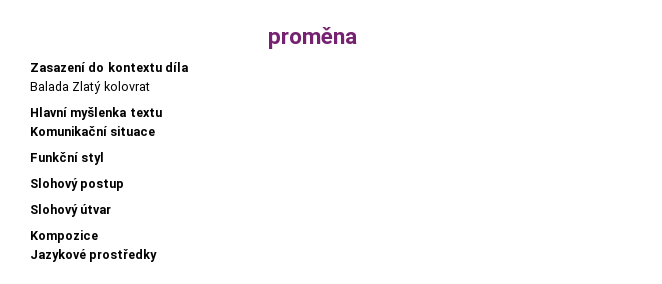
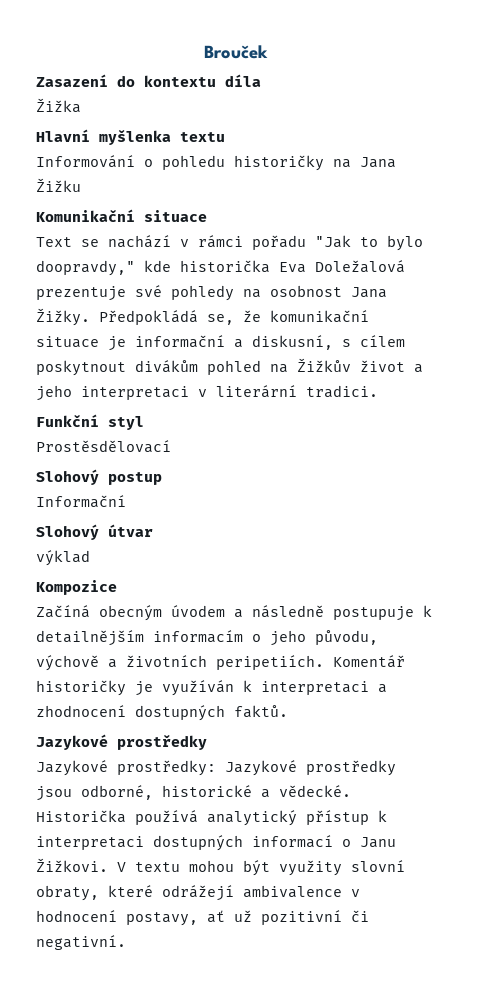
[267,27,357,49] proměna -> [203,45,268,59] Brouček
[30,81,150,94] Balada Zlatý kolovrat -> [36,98,81,113] Žižka
[30,126,156,136] Komunikační situace -> [36,155,396,171] [36,178,81,192] [36,209,207,222] [36,235,423,251] [36,260,405,276] [36,285,387,301] [36,308,369,326] [36,335,405,351] [36,358,423,376] [36,385,378,401] Informování o pohledu historičky na Jana Žižku // Komunikační situace // Text se nachází v rámci pořadu "Jak to bylo doopravdy," kde historička Eva Doležalová prezentuje své pohledy na osobnost Jana Žižky. Předpokládá se, že komunikační situace je informační a diskusní, s cílem poskytnout divákům pohled na Žižkův život a jeho interpretaci v literární tradici.
(105, 158) none -> [36,440,171,453] // Prostěsdělovací
(125, 185) none -> [36,495,126,508] // Informační
(112, 209) none -> [36,550,90,566] // výklad
[30,249,158,262] Jazykové prostředky -> [36,605,432,621] [36,630,378,646] [36,655,405,671] [36,680,387,696] [36,705,288,721] [36,734,207,750] [36,760,396,776] [36,785,351,801] [36,810,387,826] [36,835,396,851] [36,858,405,876] [36,885,360,901] [36,910,369,926] [36,935,126,950] Začíná obecným úvodem a následně postupuje k detailnějším informacím o jeho původu, výchově a životních peripetiích. Komentář historičky je využíván k interpretaci a zhodnocení dostupných faktů. // Jazykové prostředky // Jazykové prostředky: Jazykové prostředky jsou odborné, historické a vědecké. Historička používá analytický přístup k interpretaci dostupných informací o Janu Žižkovi. V textu mohou být využity slovní obraty, které odrážejí ambivalence v hodnocení postavy, ať už pozitivní či negativní.

